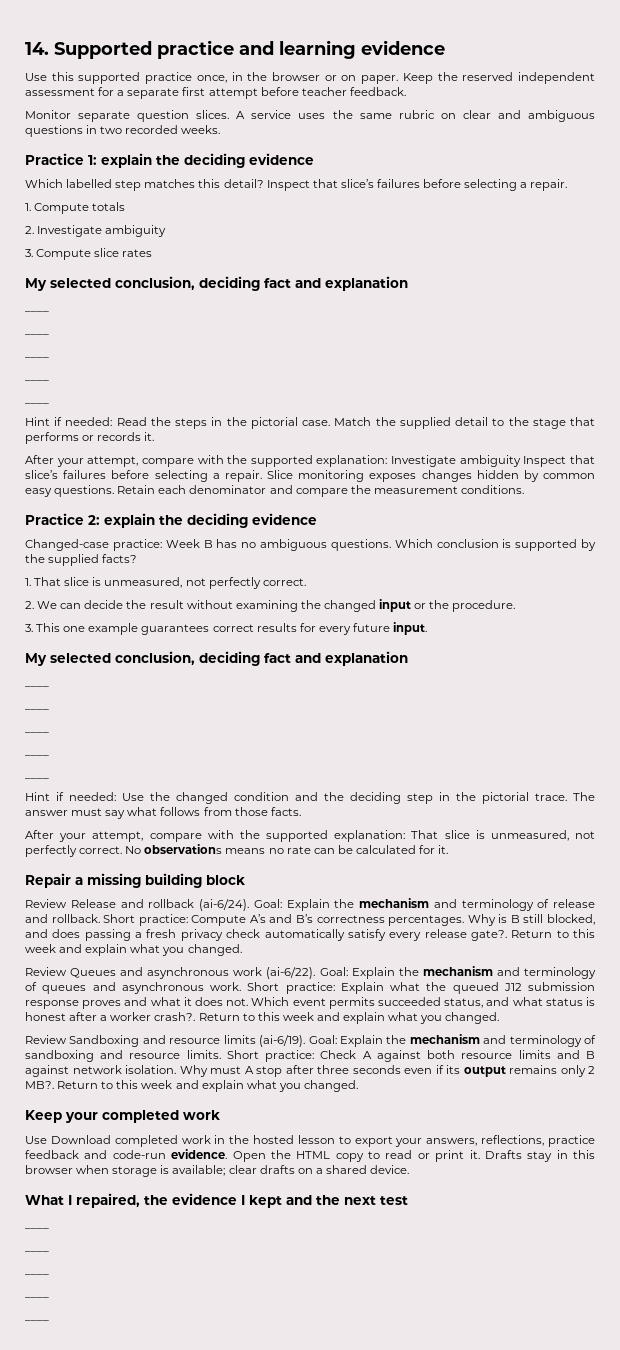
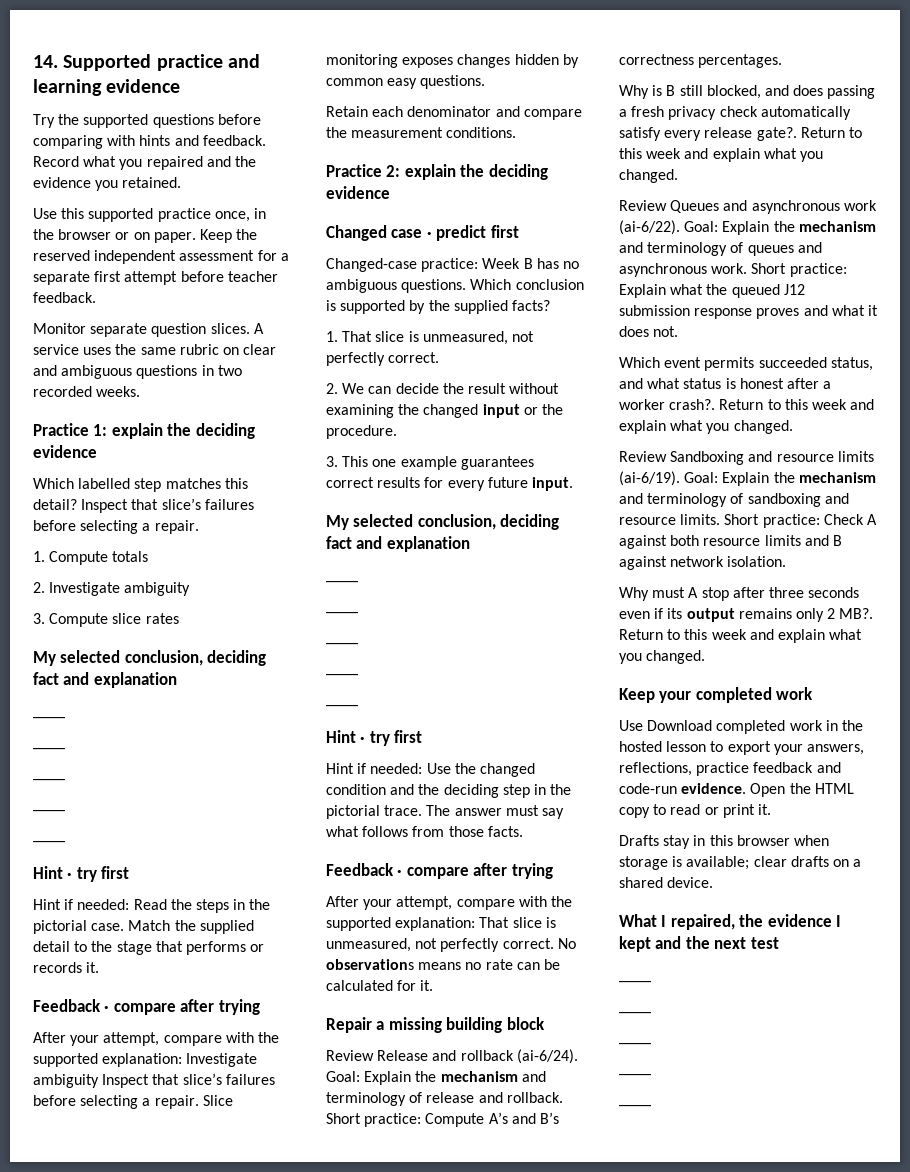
(445, 47) none -> [33,114,261,128] [33,135,266,149] [33,156,256,170] [33,177,182,191] // Try the supported questions before comparing with hints and feedback. Record what you repaired and the evidence you retained.
(49, 403) none -> [33,866,130,882] // Hint · try first
(155, 436) none -> [33,999,260,1015] // Feedback · compare after trying
(115, 491) none -> (486, 82) //
(317, 519) none -> [326,225,519,241] // Changed case · predict first
(49, 778) none -> [326,730,423,746] // Hint · try first
(301, 811) none -> [326,863,553,879] // Feedback · compare after trying
(465, 920) none -> (783, 61) //
(249, 1002) none -> (679, 331) //
(176, 1069) none -> (787, 561) //
(480, 1154) none -> (771, 809) //

